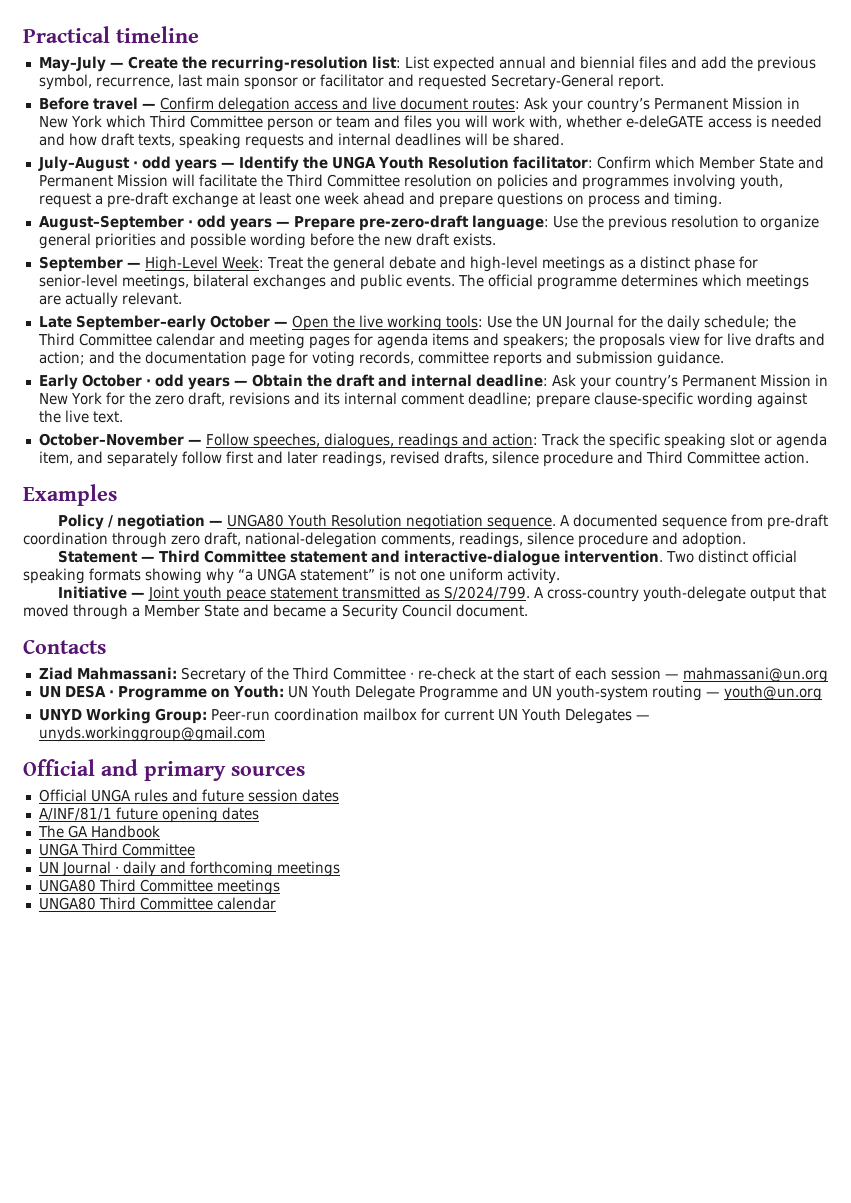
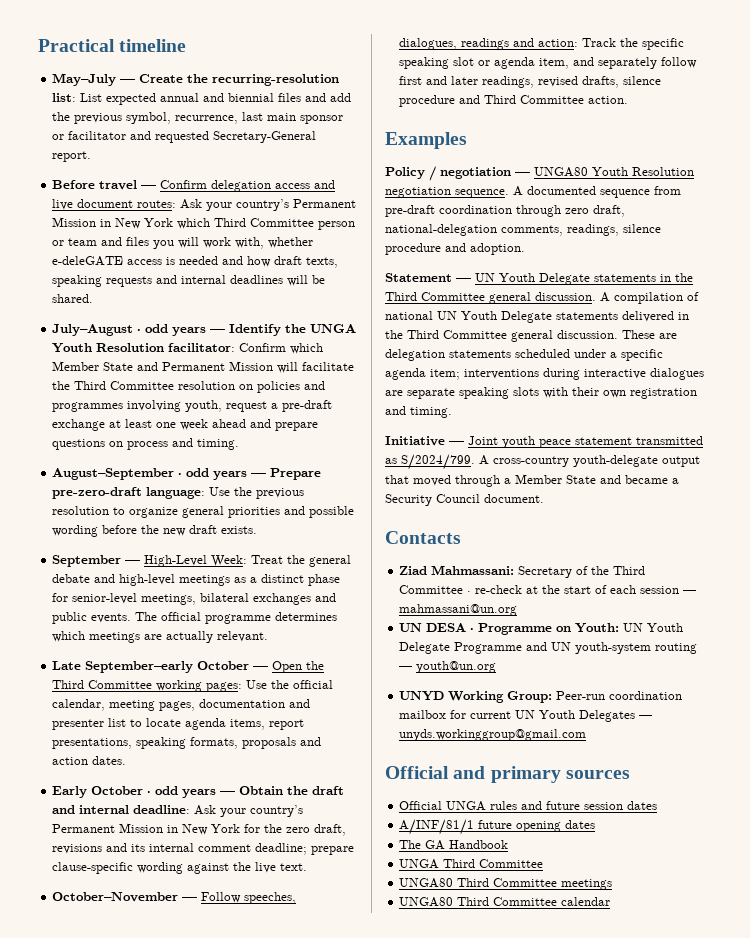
[358,315,796,331] [37,333,825,349] [38,351,724,367] live working tools: Use the UN Journal for the daily schedule; the Third Committee calendar and meeting pages for agenda items and speakers; the proposals view for live drafts and action; and the documentation page for voting records, committee reports and submission guidance. -> [52,680,334,692] [52,699,311,711] [52,718,305,730] [52,737,322,749] [52,756,127,765] Third Committee working pages: Use the official calendar, meeting pages, documentation and presenter list to locate agenda items, report presentations, speaking formats, proposals and action dates.
[158,550,797,566] [23,568,560,584] Third Committee statement and interactive-dialogue intervention. Two distinct official speaking formats showing why “a UNGA statement” is not one uniform activity. -> [475,273,693,285] [385,292,699,304] [385,311,689,323] [385,330,677,342] [385,349,663,361] [385,368,704,380] [385,387,697,399] [385,406,452,418] UN Youth Delegate statements in the Third Committee general discussion. A compilation of national UN Youth Delegate statements delivered in the Third Committee general discussion. These are delegation statements scheduled under a specific agenda item; interventions during interactive dialogues are separate speaking slots with their own registration and timing.
[38,861,340,877] // UN Journal · daily and forthcoming meetings -> (544, 863) none

